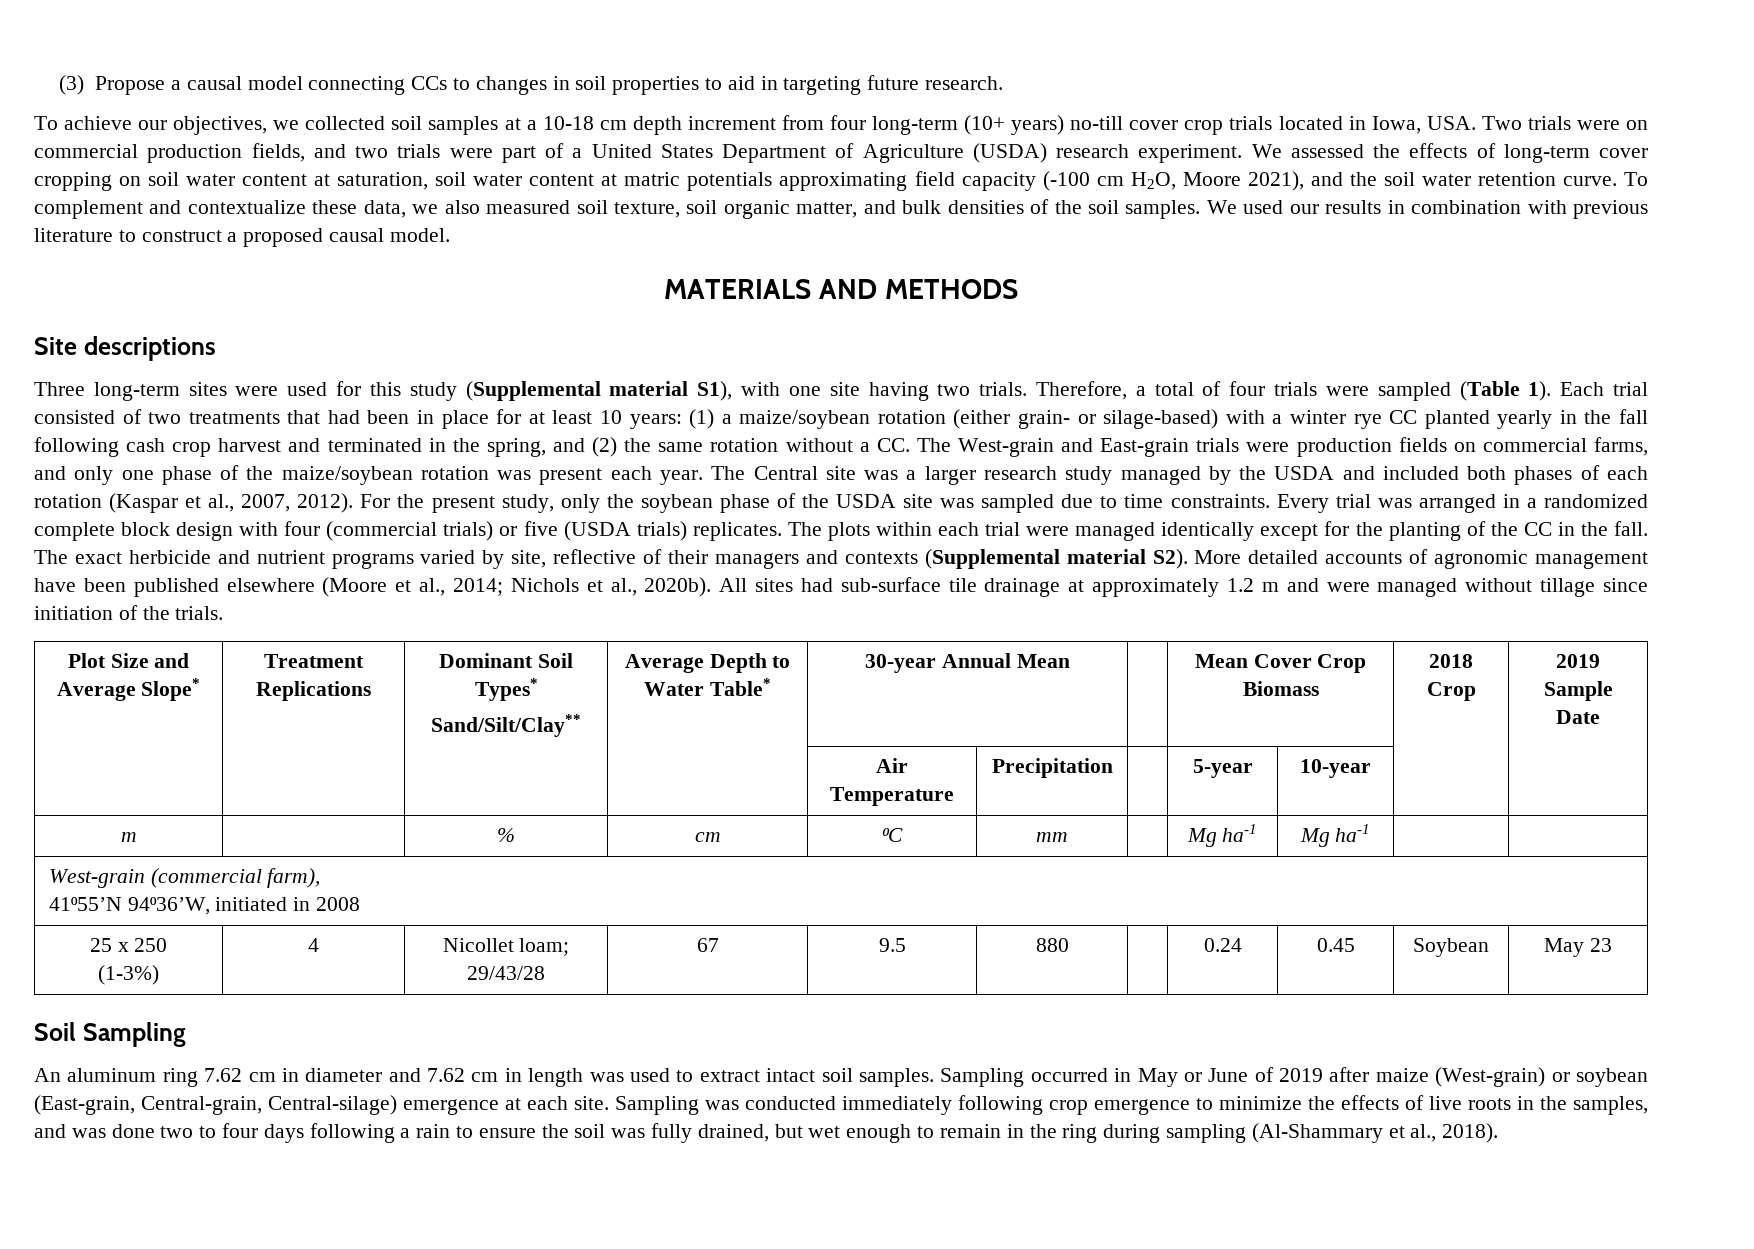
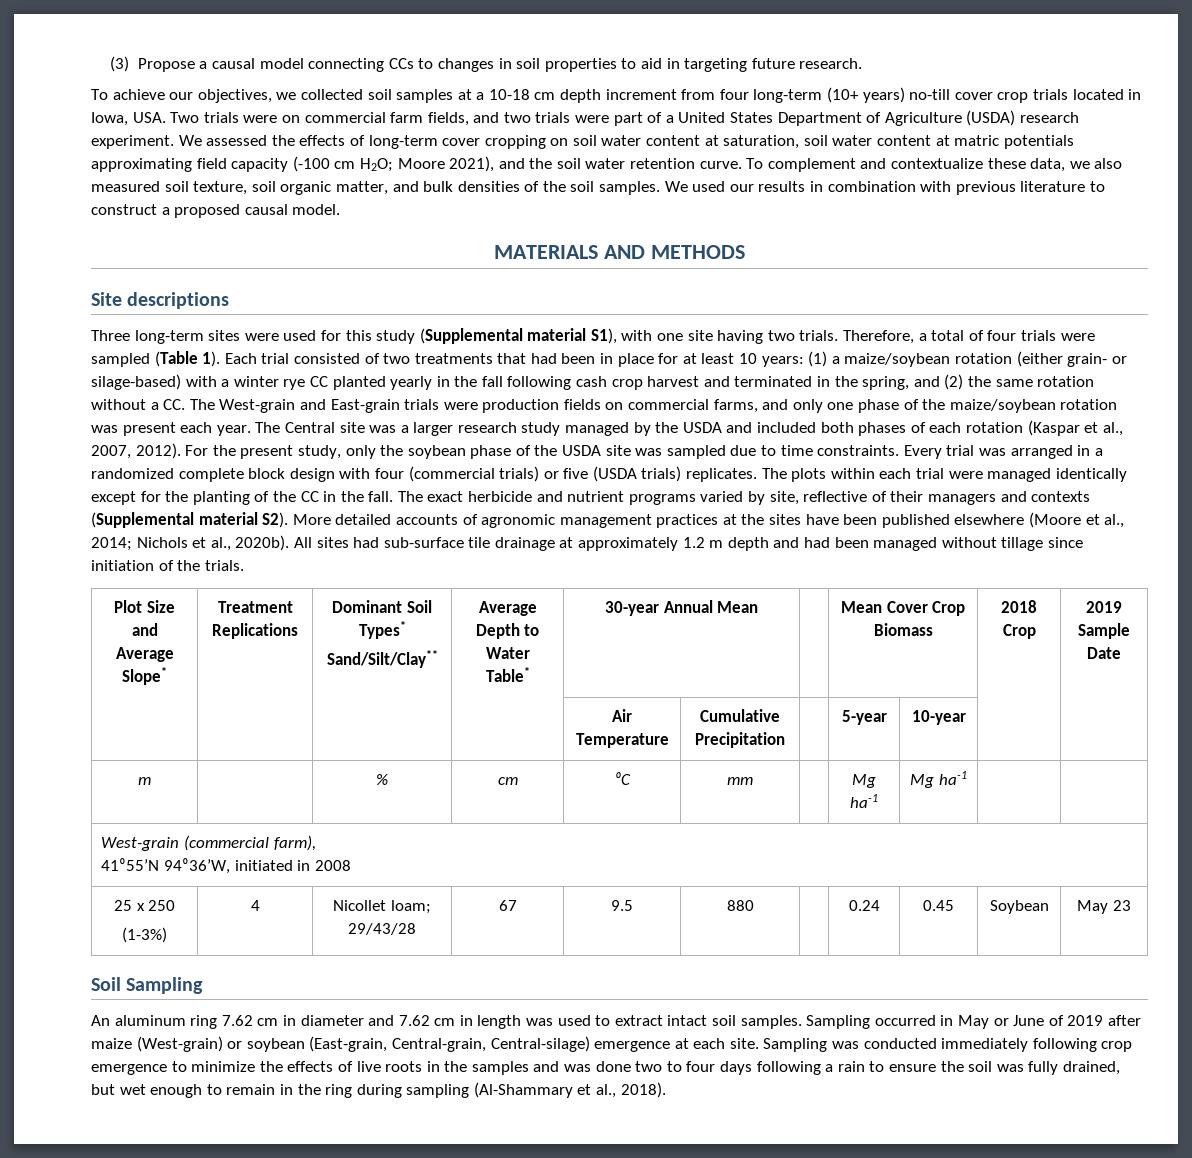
[147,144,243,163] production -> [390,112,424,123] farm
[1130,172,1176,190] H2O, -> [359,158,393,172] H2O;
(1648, 560) none -> [656,514,802,528] practices at the sites
[1286,578,1370,592] and were -> [727,537,869,551] depth and had been
(954, 796) none -> [700,709,780,722] Cumulative
[1573,1096,1648,1115] samples, -> [471,1061,529,1075] samples

